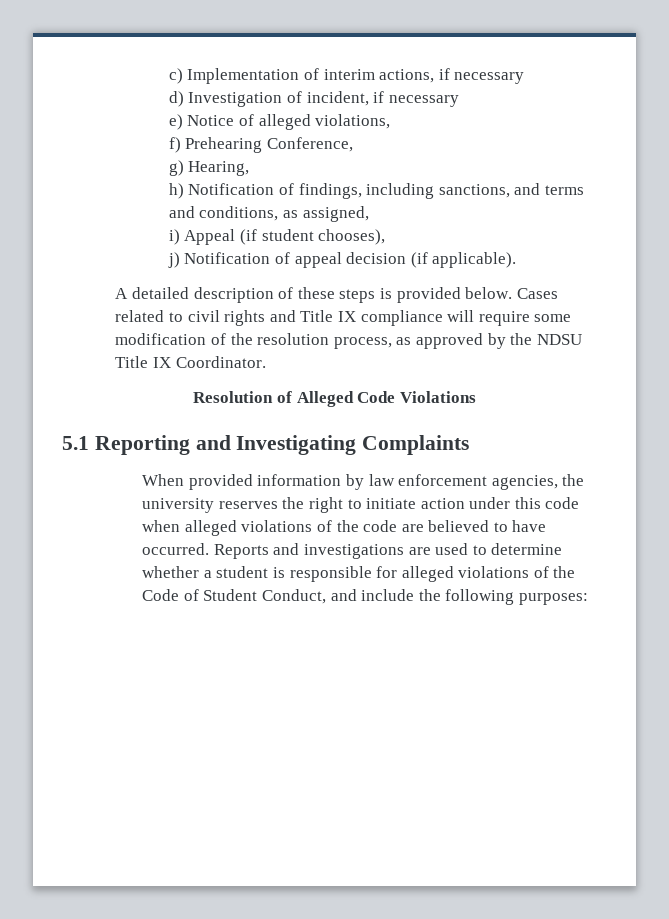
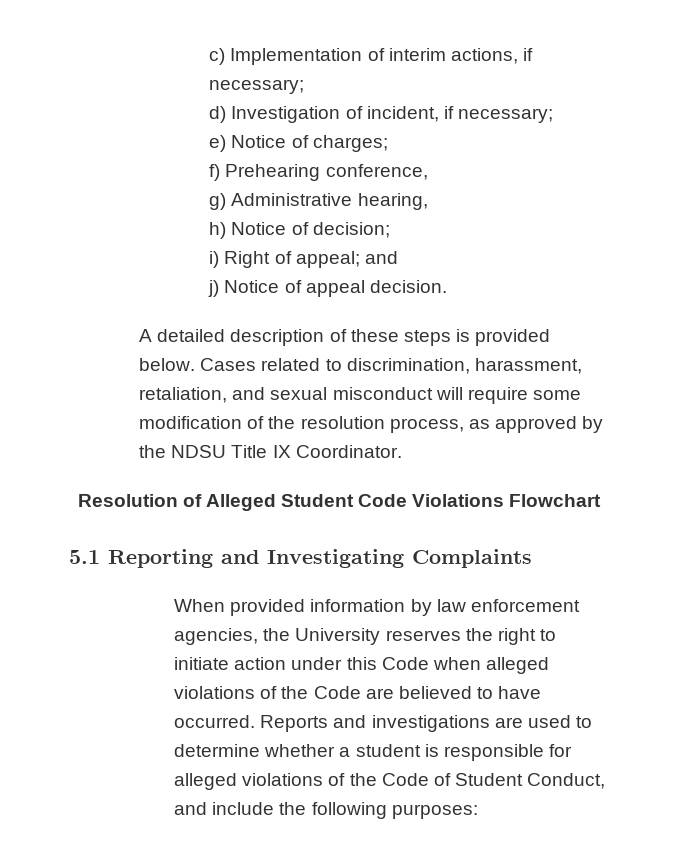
[454,72,525,84] necessary -> [209,79,305,94] necessary;
[388,95,459,107] necessary -> [457,108,553,123] necessary;
[258,114,391,130] alleged violations, -> [312,135,388,152] charges;
[267,137,354,152] Conference, -> [325,164,428,180] conference,
[188,161,250,176] Hearing, -> [231,193,428,210] Administrative hearing,
[188,183,585,199] [168,206,369,222] [168,229,386,245] Notification of findings, including sanctions, and terms and conditions, as assigned, // i) Appeal (if student chooses), -> [231,222,390,238] [209,251,398,268] Notice of decision; // i) Right of appeal; and
[184,252,271,264] Notification -> [224,280,280,293] Notice
[346,252,517,268] decision (if applicable). -> [369,280,447,293] decision.
[187,310,443,326] civil rights and Title IX compliance -> [346,358,582,374] [139,387,433,403] discrimination, harassment, retaliation, and sexual misconduct
(354, 399) none -> [281,494,354,507] Student
(476, 397) none -> [509,494,602,507] Flowchart
[142,498,215,513] university -> [295,628,381,645] University
[545,497,580,509] code -> [381,657,429,670] Code
[363,520,398,532] code -> [313,686,361,699] Code

